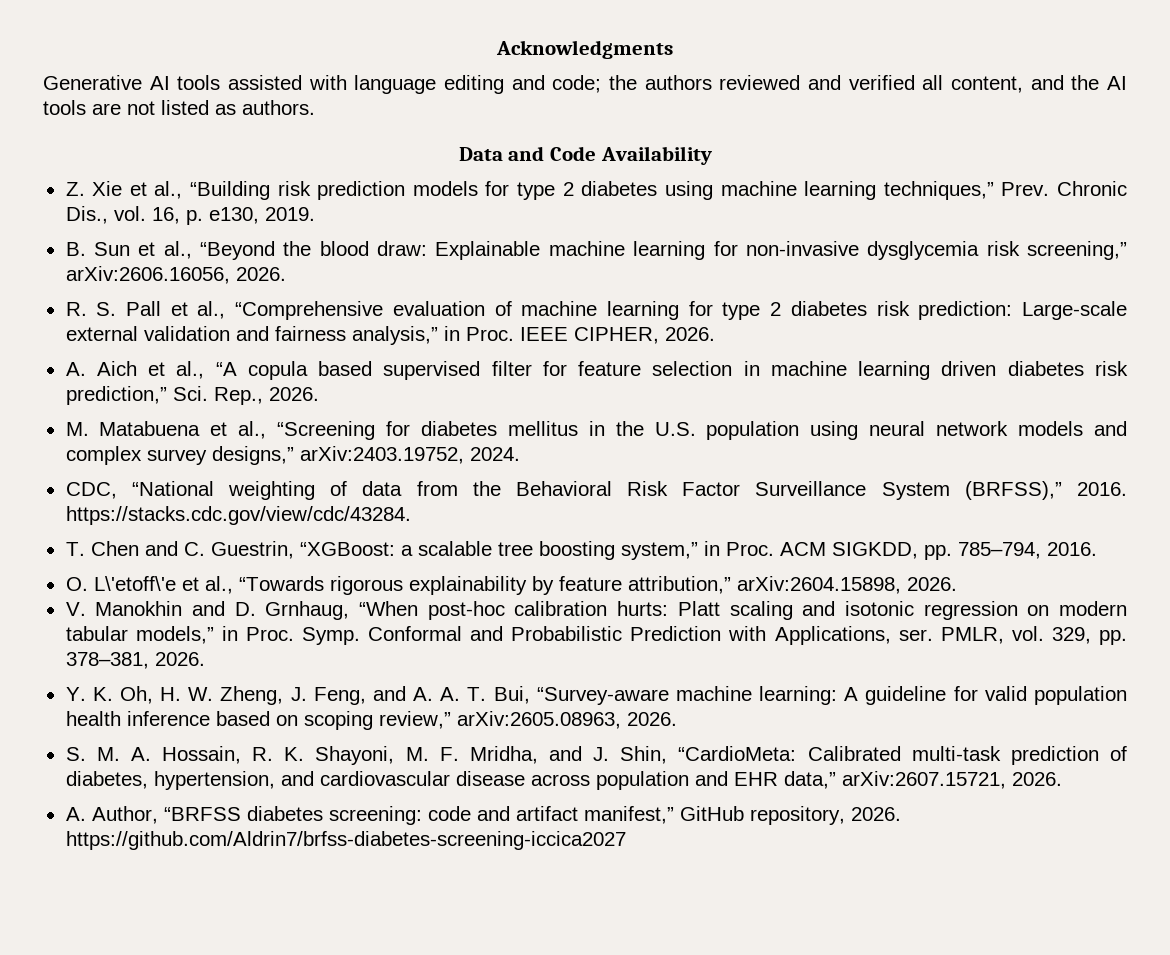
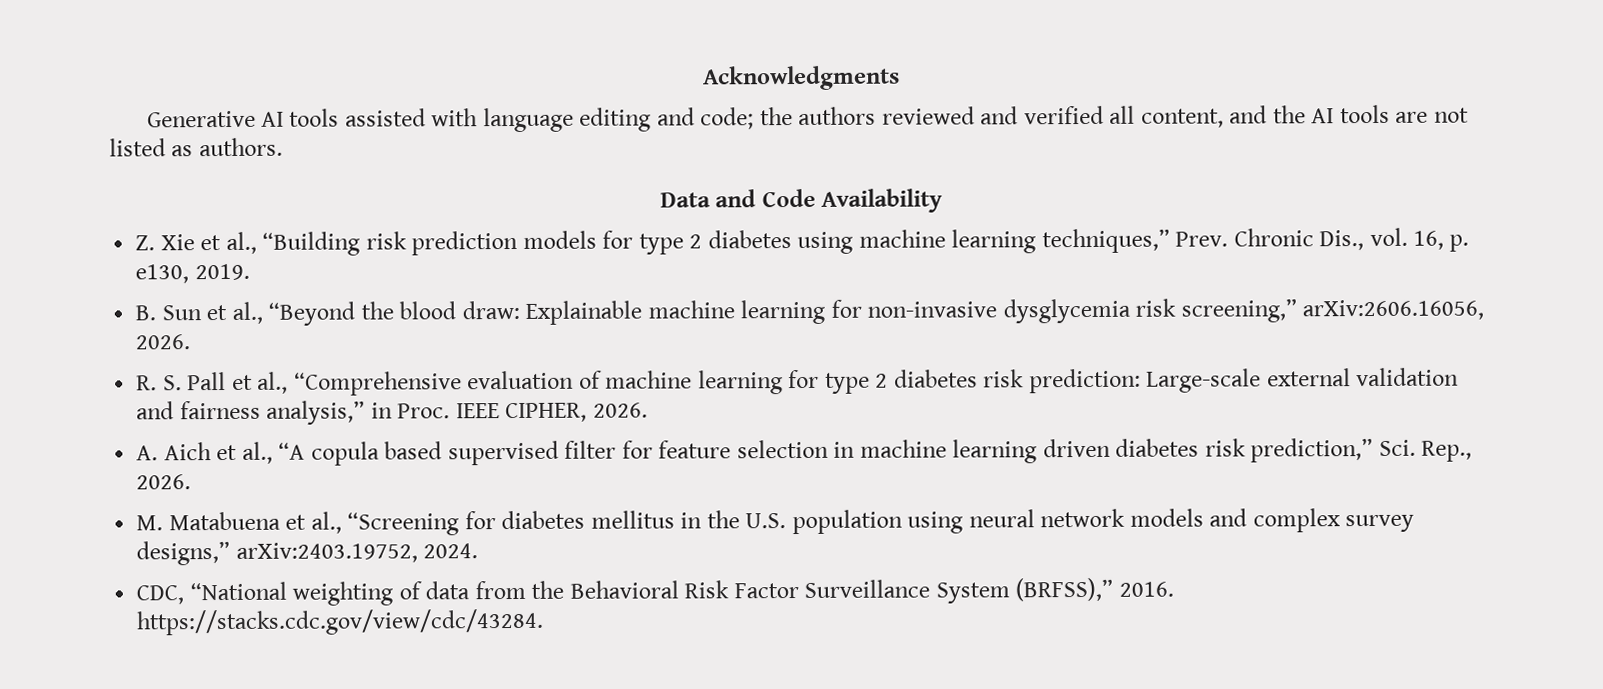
[65,541,1097,560] [65,576,957,595] [65,601,1128,620] [65,626,1128,645] [65,652,205,669] [65,686,1128,705] [65,711,677,730] [65,746,1127,765] [65,771,1062,790] [65,806,901,825] [65,831,626,850] // T. Chen and C. Guestrin, “XGBoost: a scalable tree boosting system,” in Proc. ACM SIGKDD, pp. 785–794, 2016. // O. L\'etoff\'e et al., “Towards rigorous explainability by feature attribution,” arXiv:2604.15898, 2026. // V. Manokhin and D. Grnhaug, “When post-hoc calibration hurts: Platt scaling and isotonic regression on modern tabular models,” in Proc. Symp. Conformal and Probabilistic Prediction with Applications, ser. PMLR, vol. 329, pp. 378–381, 2026. // Y. K. Oh, H. W. Zheng, J. Feng, and A. A. T. Bui, “Survey-aware machine learning: A guideline for valid population health inference based on scoping review,” arXiv:2605.08963, 2026. // S. M. A. Hossain, R. K. Shayoni, M. F. Mridha, and J. Shin, “CardioMeta: Calibrated multi-task prediction of diabetes, hypertension, and cardiovascular disease across population and EHR data,” arXiv:2607.15721, 2026. // A. Author, “BRFSS diabetes screening: code and artifact manifest,” GitHub repository, 2026. https://github.com/Aldrin7/brfss-diabetes-screening-iccica2027 -> (545, 622) none

